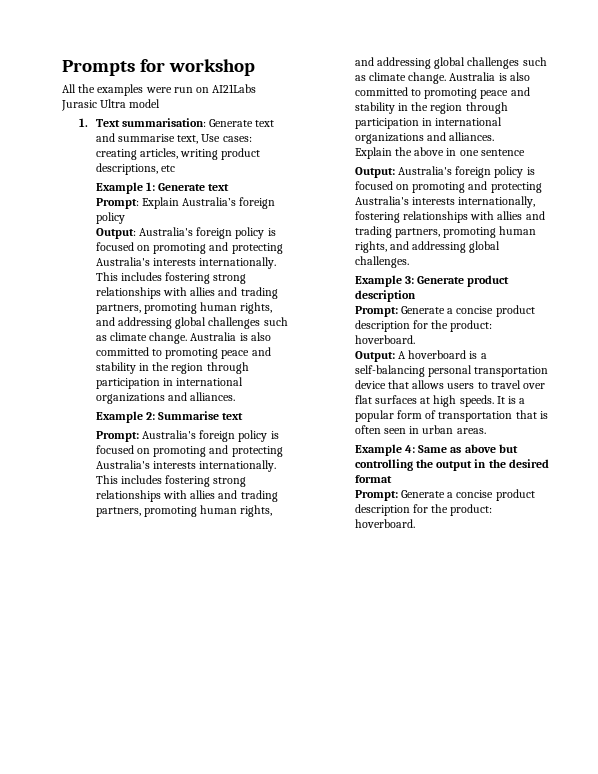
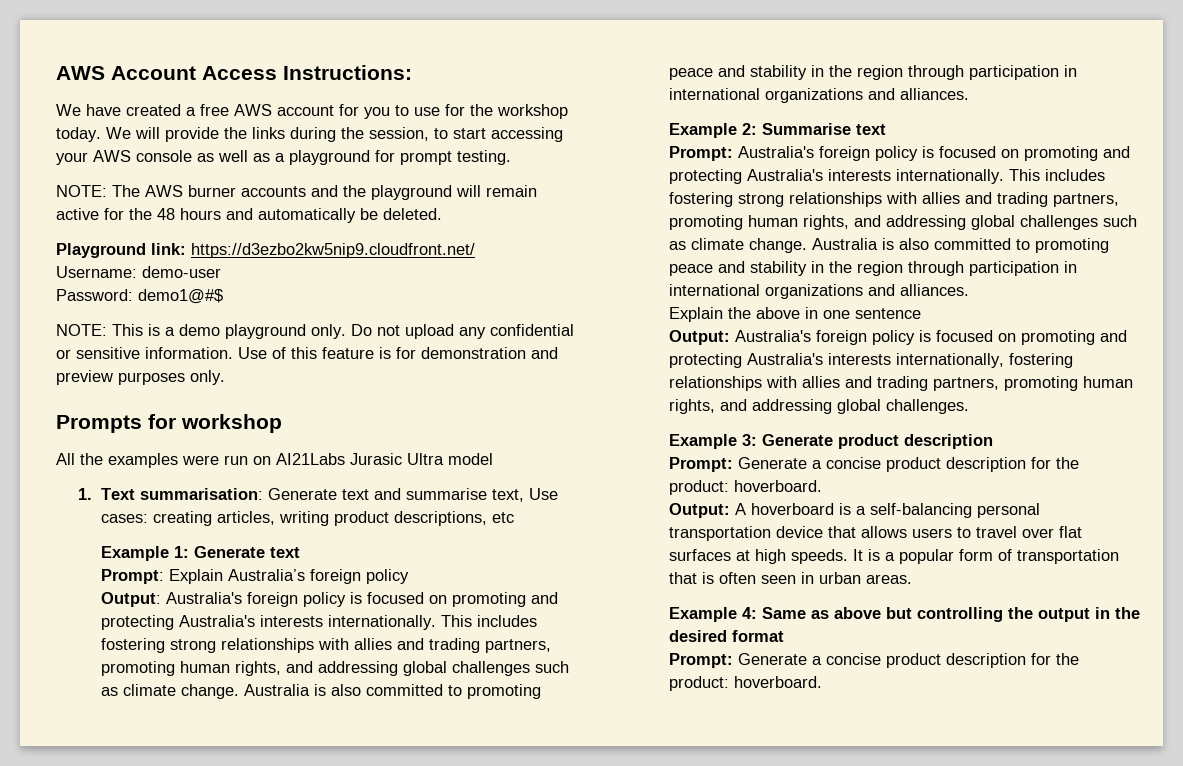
(62, 68) none -> [56,65,412,80] [56,104,568,119] [56,127,563,142] [56,150,511,165] [56,185,537,200] [56,208,442,223] [56,243,475,258] [56,266,221,278] [56,289,223,304] [56,324,574,339] [56,347,558,359] [56,370,225,385] AWS Account Access Instructions: // We have created a free AWS account for you to use for the workshop today. We will provide the links during the session, to start accessing your AWS console as well as a playground for prompt testing. // NOTE: The AWS burner accounts and the playground will remain active for the 48 hours and automatically be deleted. // Playground link: https://d3ezbo2kw5nip9.cloudfront.net/ // Username: demo-user // Password: demo1@#$ // NOTE: This is a demo playground only. Do not upload any confidential or sensitive information. Use of this feature is for demonstration and preview purposes only. //

